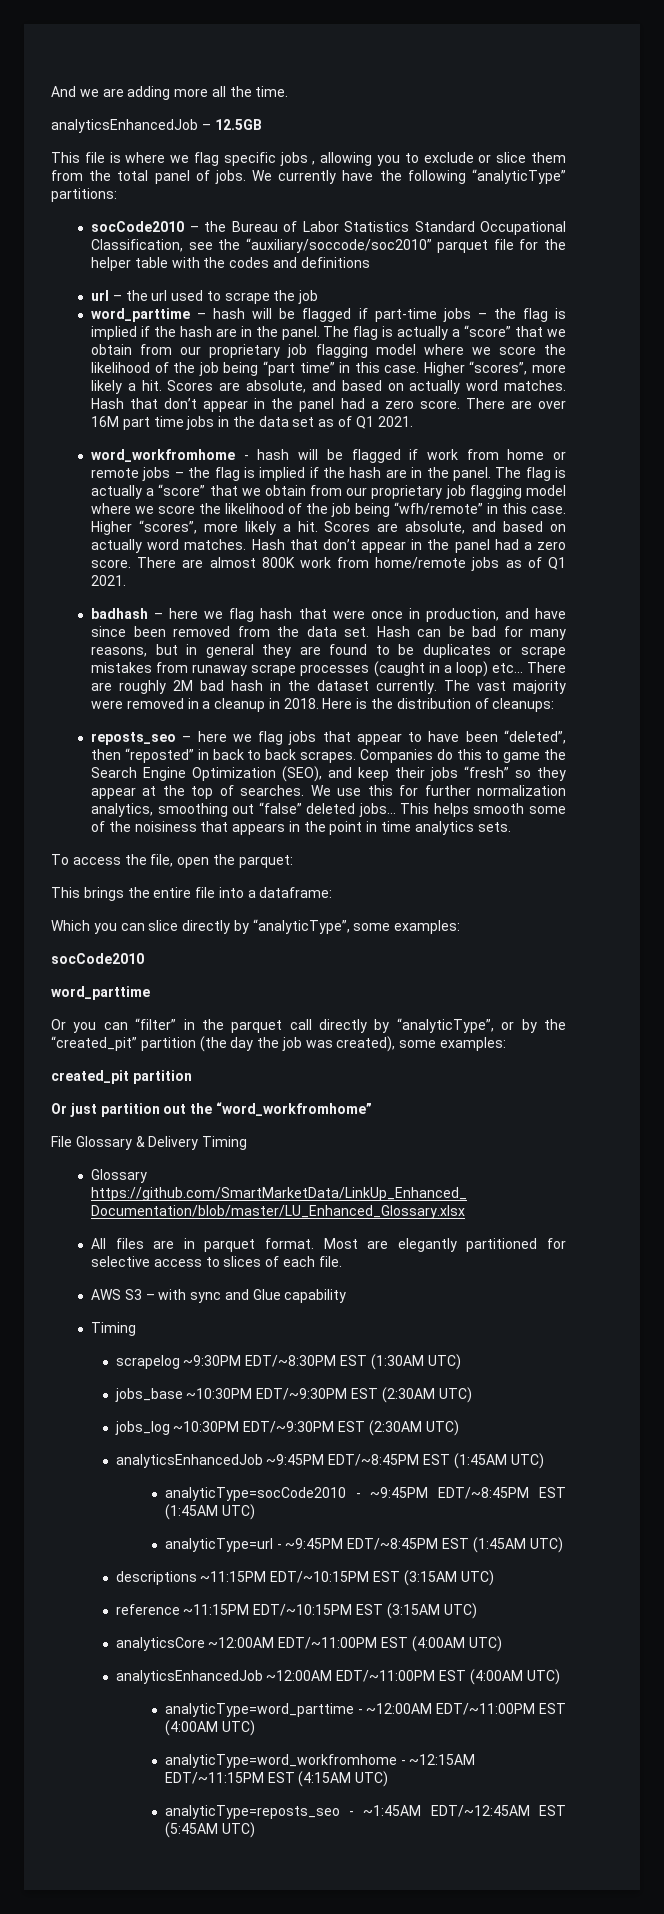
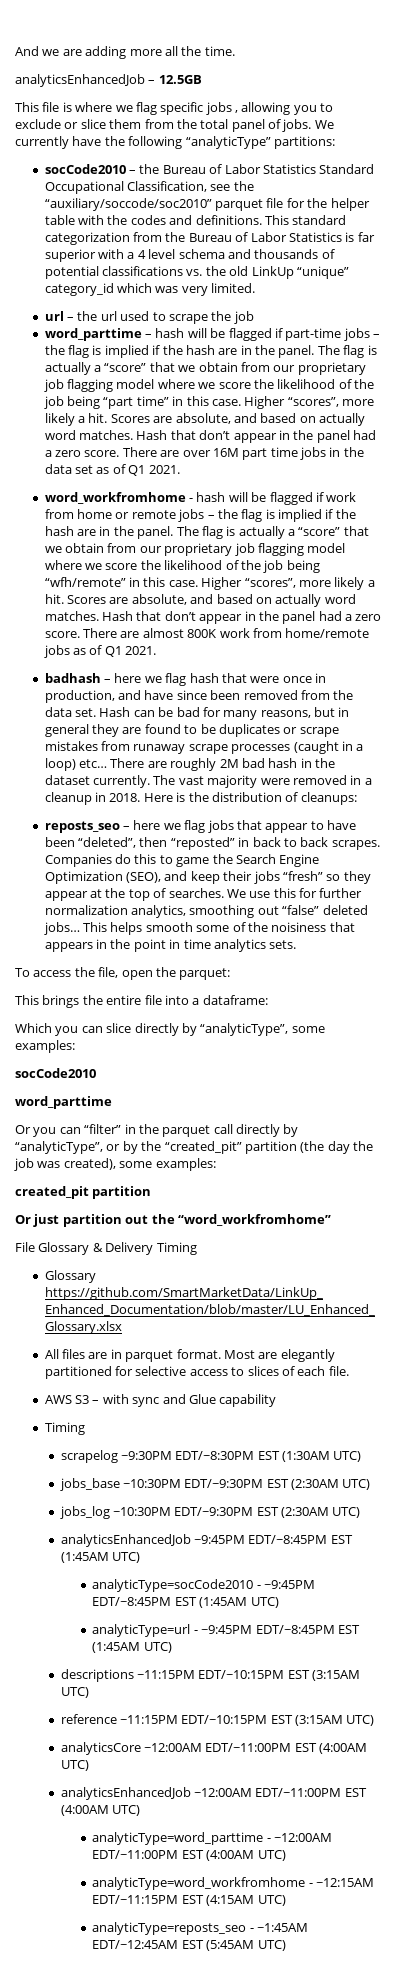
[300,257,370,268] definitions -> [195,215,347,225] [44,232,375,245] [44,249,335,262] [44,266,349,279] [44,283,256,296] definitions. This standard categorization from the Bureau of Labor Statistics is far superior with a 4 level schema and thousands of potential classifications vs. the old LinkUp “unique” category_id which was very limited.

